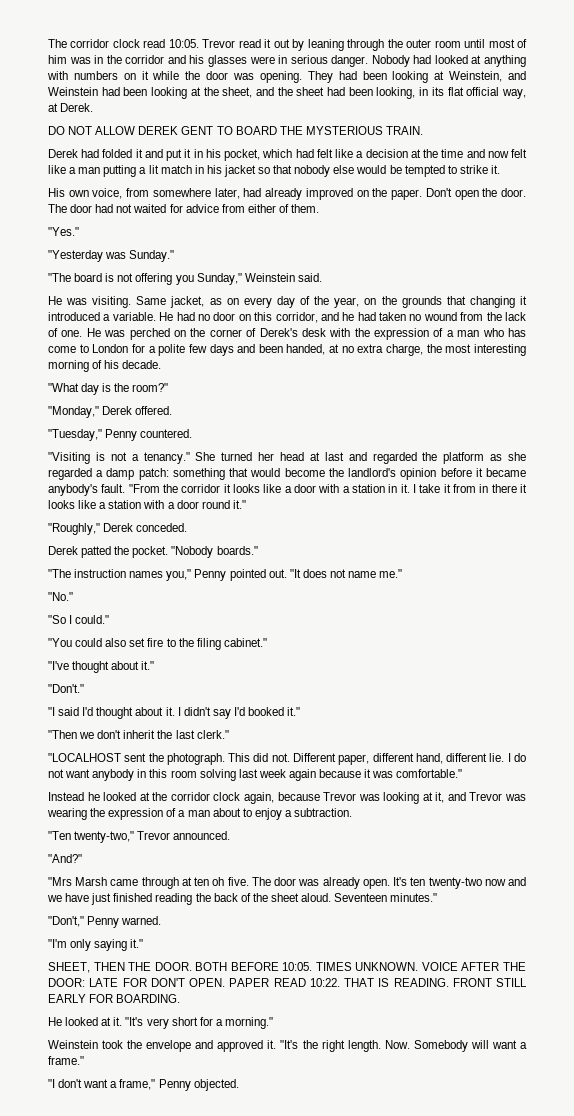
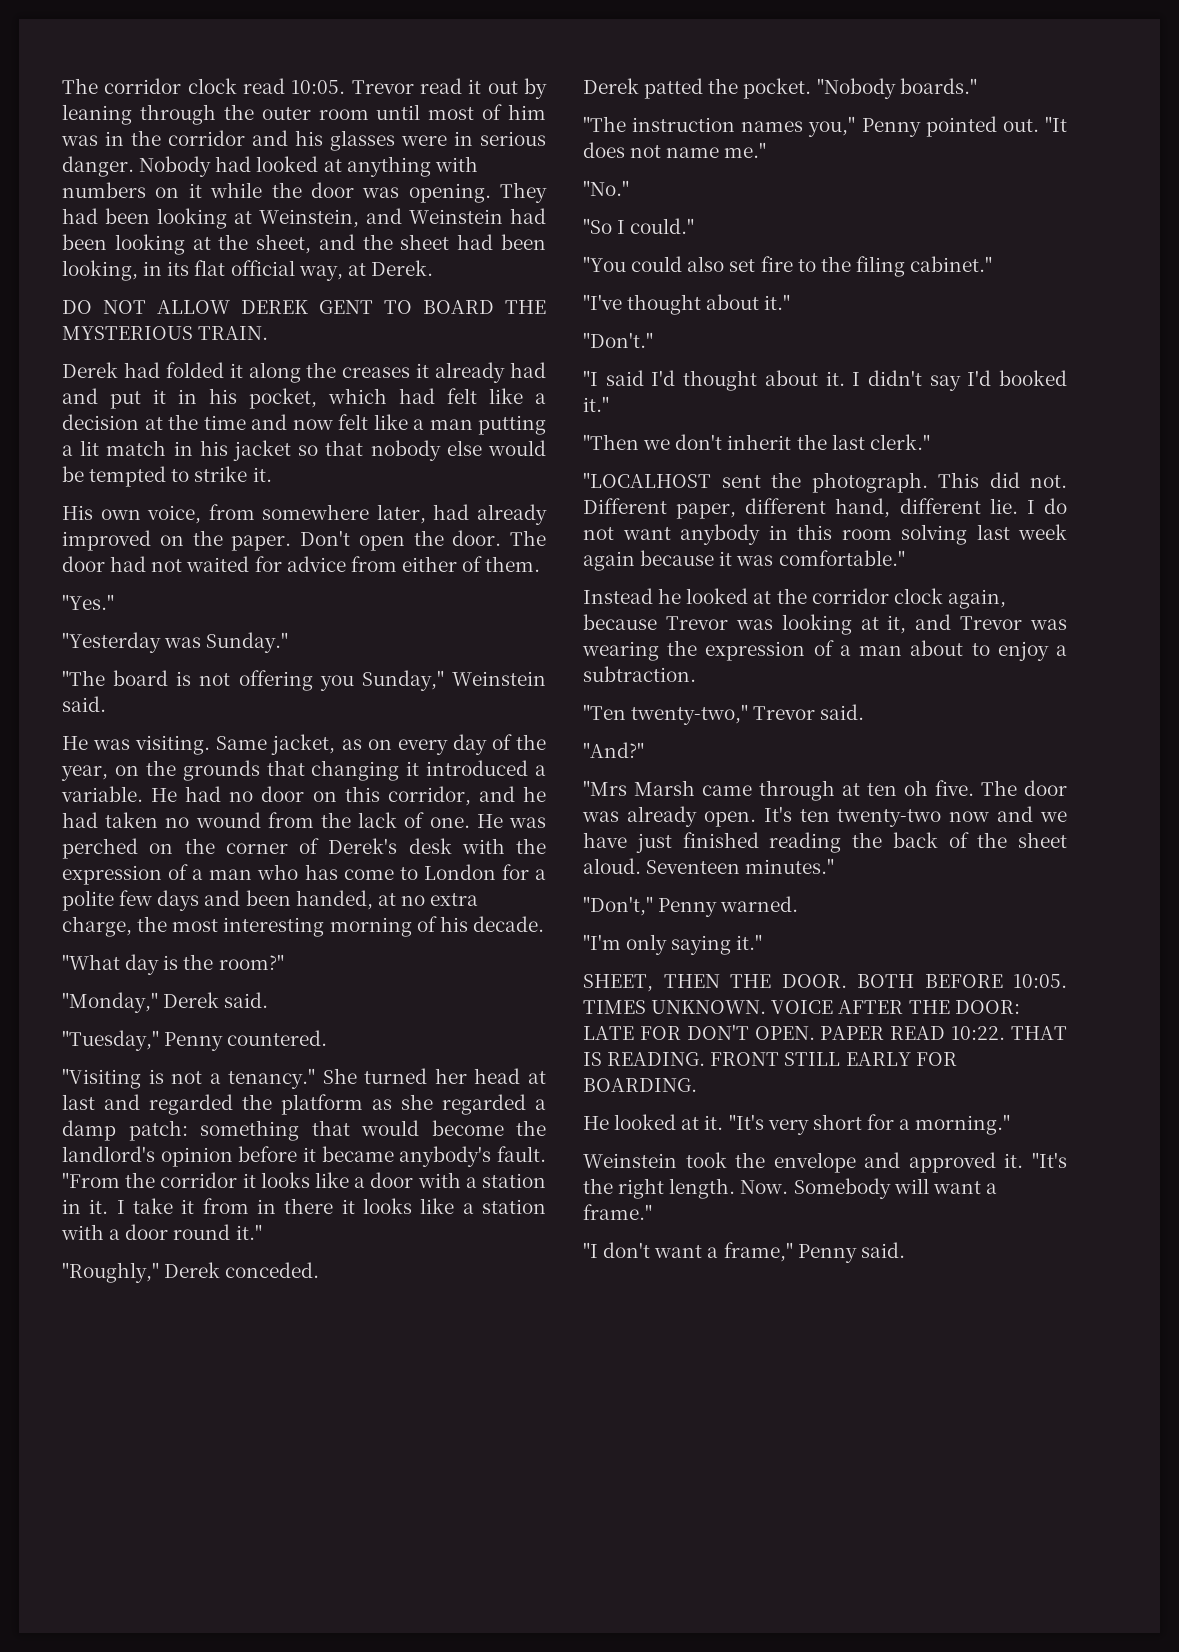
(143, 153) none -> [248,362,547,383] along the creases it already had
[135,406,173,415] offered. -> [224,992,269,1008] said.
[173,831,231,840] announced. -> [820,704,865,720] said.
[193,1079,239,1091] objected. -> [860,1242,905,1258] said.

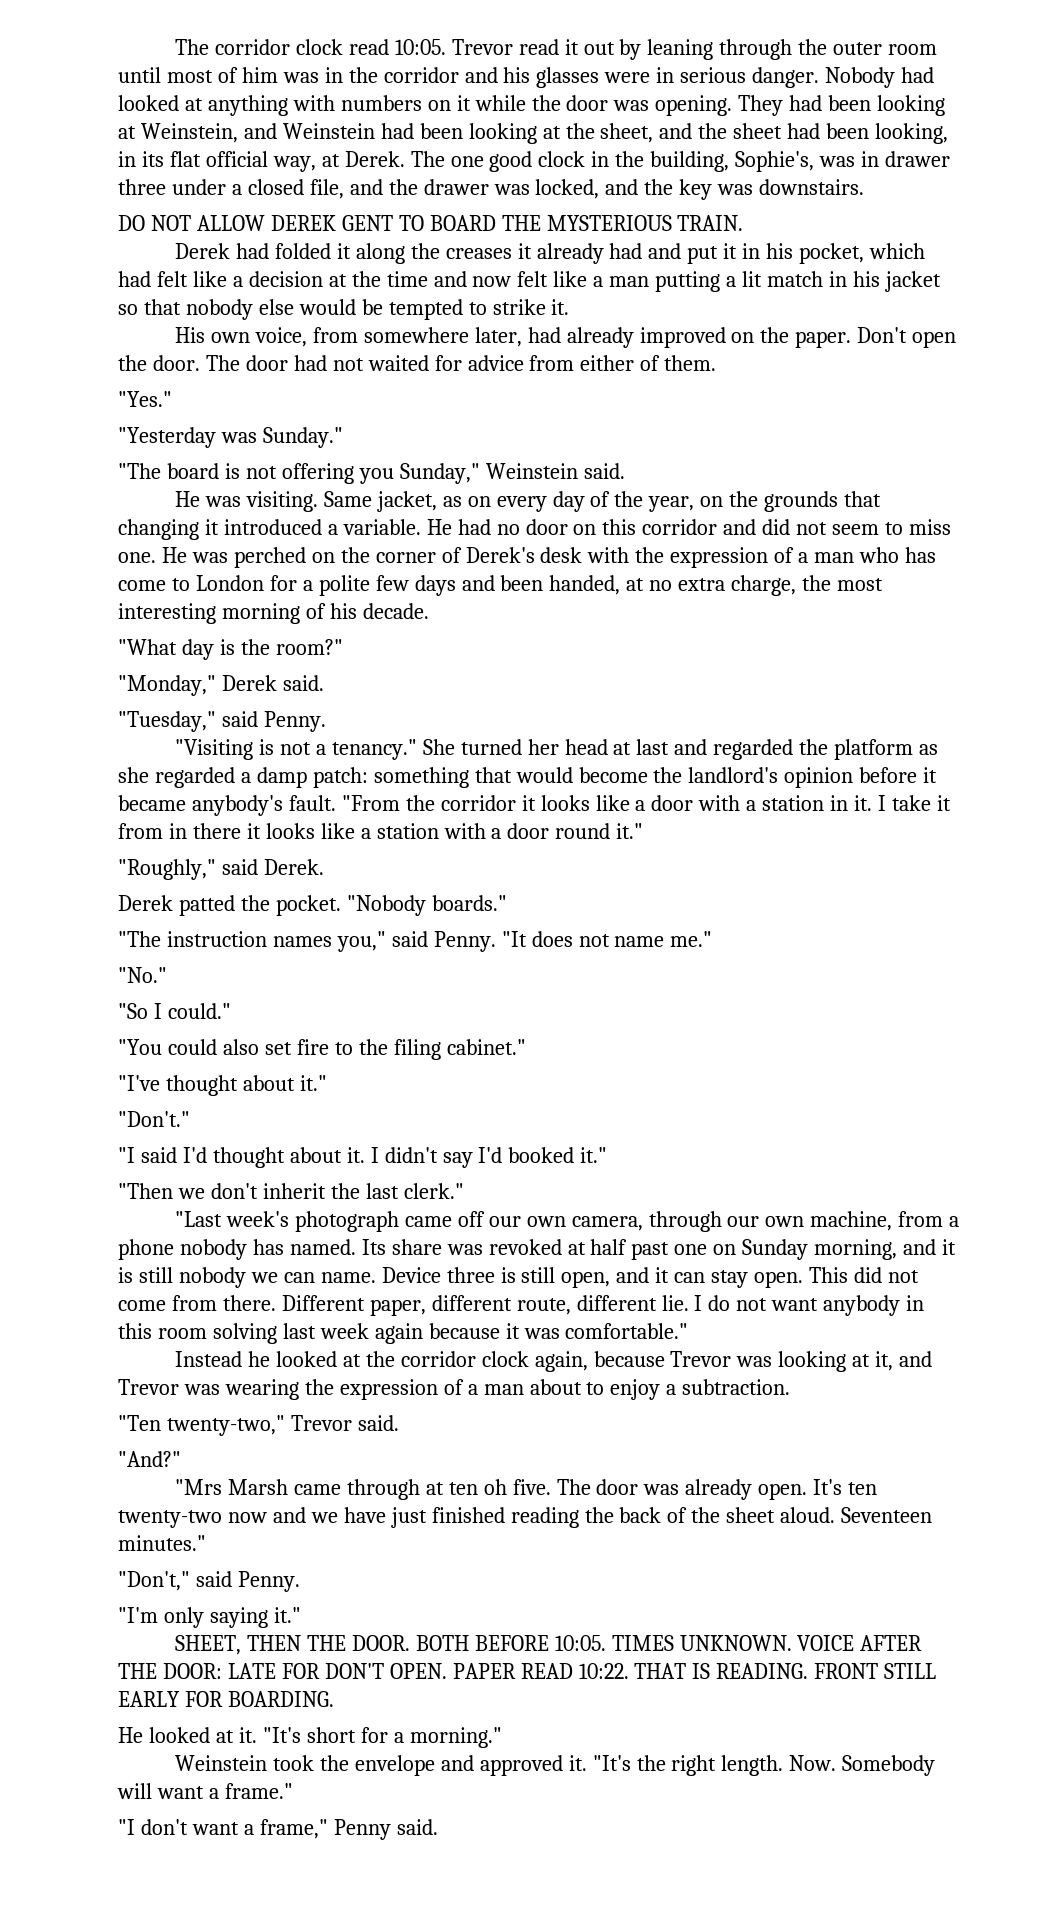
(433, 268) none -> [410,151,950,172] [118,179,865,200] The one good clock in the building, Sophie's, was in drawer three under a closed file, and the drawer was locked, and the key was downstairs.
[387,786,546,806] [62,812,425,828] corridor, and he had taken no wound from the lack of -> [642,519,951,535] corridor and did not seem to miss
[164,1030,328,1051] Penny countered. -> [221,711,326,732] said Penny.
[164,1262,320,1278] Derek conceded. -> [221,859,324,875] said Derek.
[861,116,1039,137] Penny pointed out. -> [391,931,496,952] said Penny.
[583,472,1067,493] "LOCALHOST sent the photograph. This did not. -> [175,1211,960,1232] [118,1239,957,1260] [118,1267,919,1288] [118,1295,276,1311] "Last week's photograph came off our own camera, through our own machine, from a phone nobody has named. Its share was revoked at half past one on Sunday morning, and it is still nobody we can name. Device three is still open, and it can stay open. This did not come from there.
[835,498,891,518] hand, -> [516,1298,571,1315] route,
[658,896,799,917] Penny warned. -> [195,1571,300,1592] said Penny.
[767,1119,809,1135] very -> (301, 1735) none

